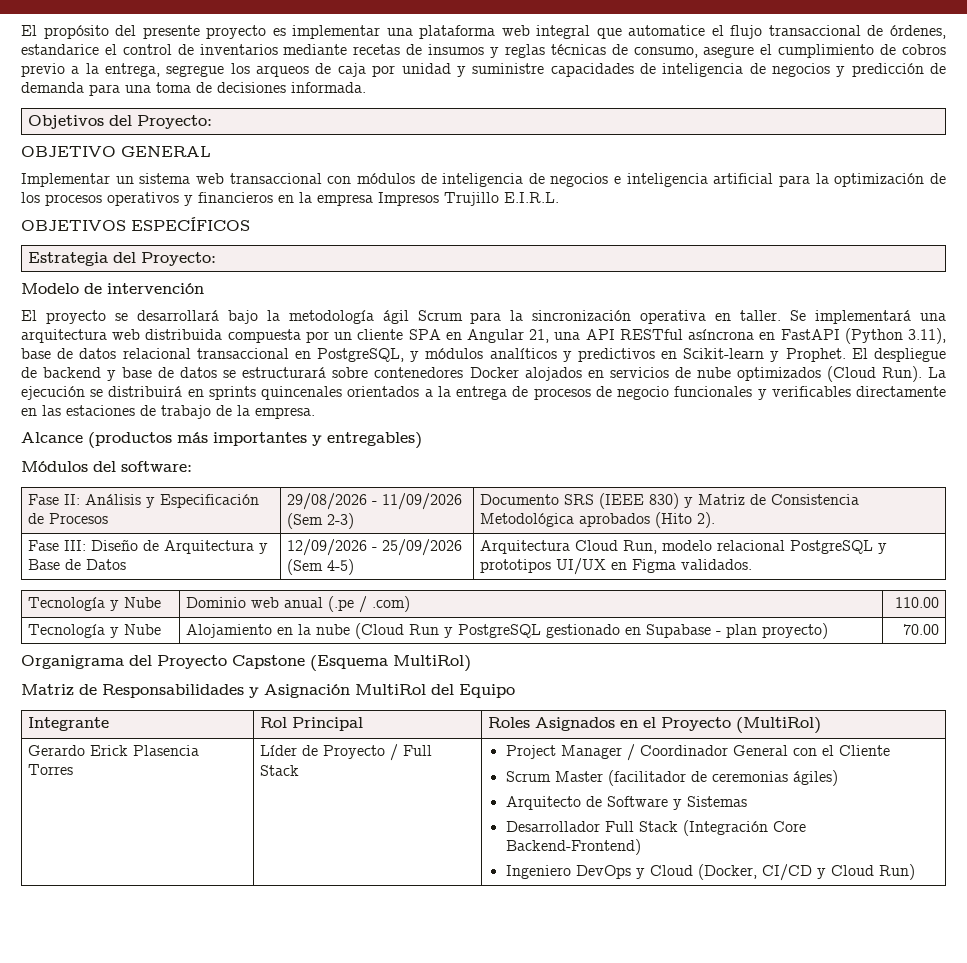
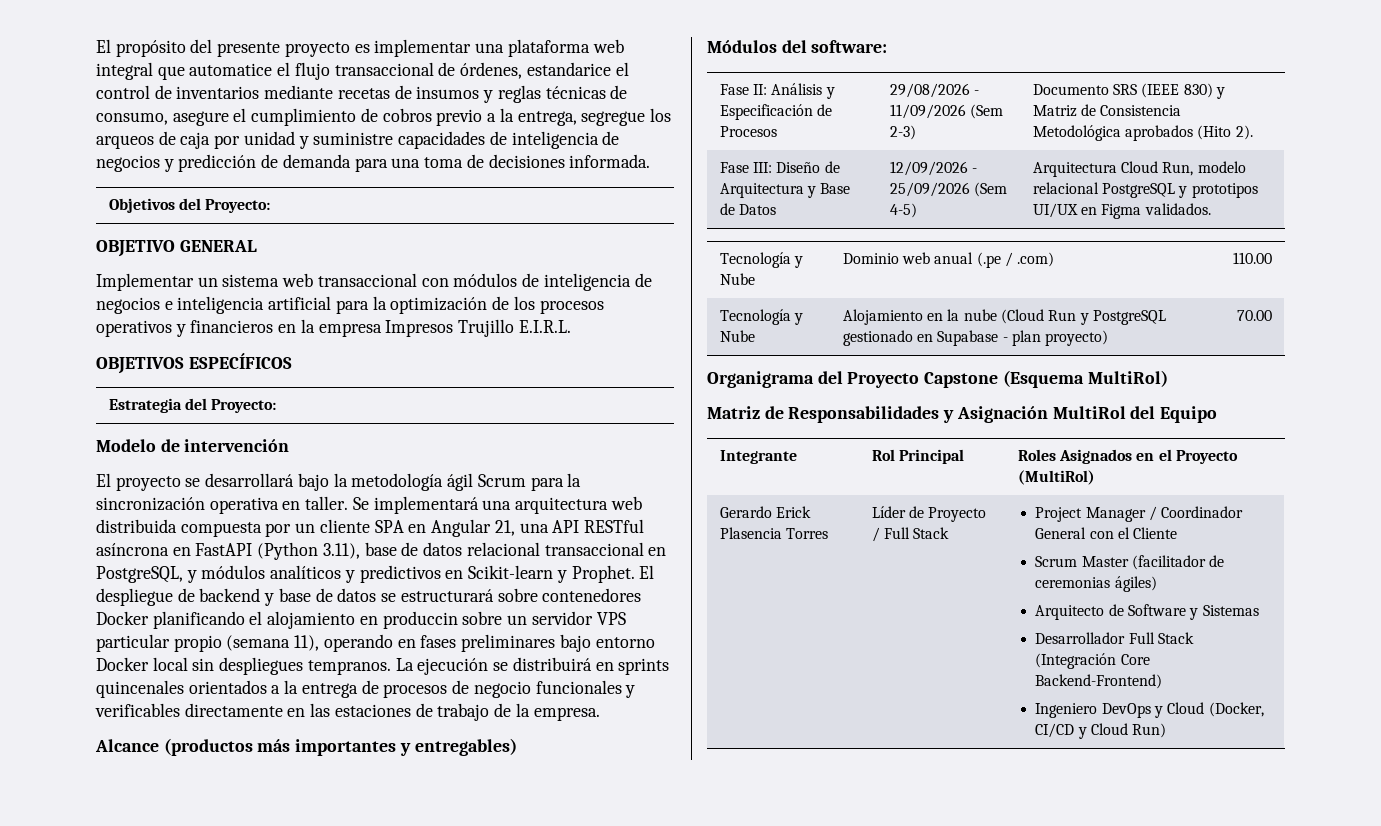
[524,366,922,382] alojados en servicios de nube optimizados (Cloud Run). -> [152,611,626,629] [96,634,655,652] [96,657,391,675] planificando el alojamiento en produccin sobre un servidor VPS particular propio (semana 11), operando en fases preliminares bajo entorno Docker local sin despliegues tempranos.

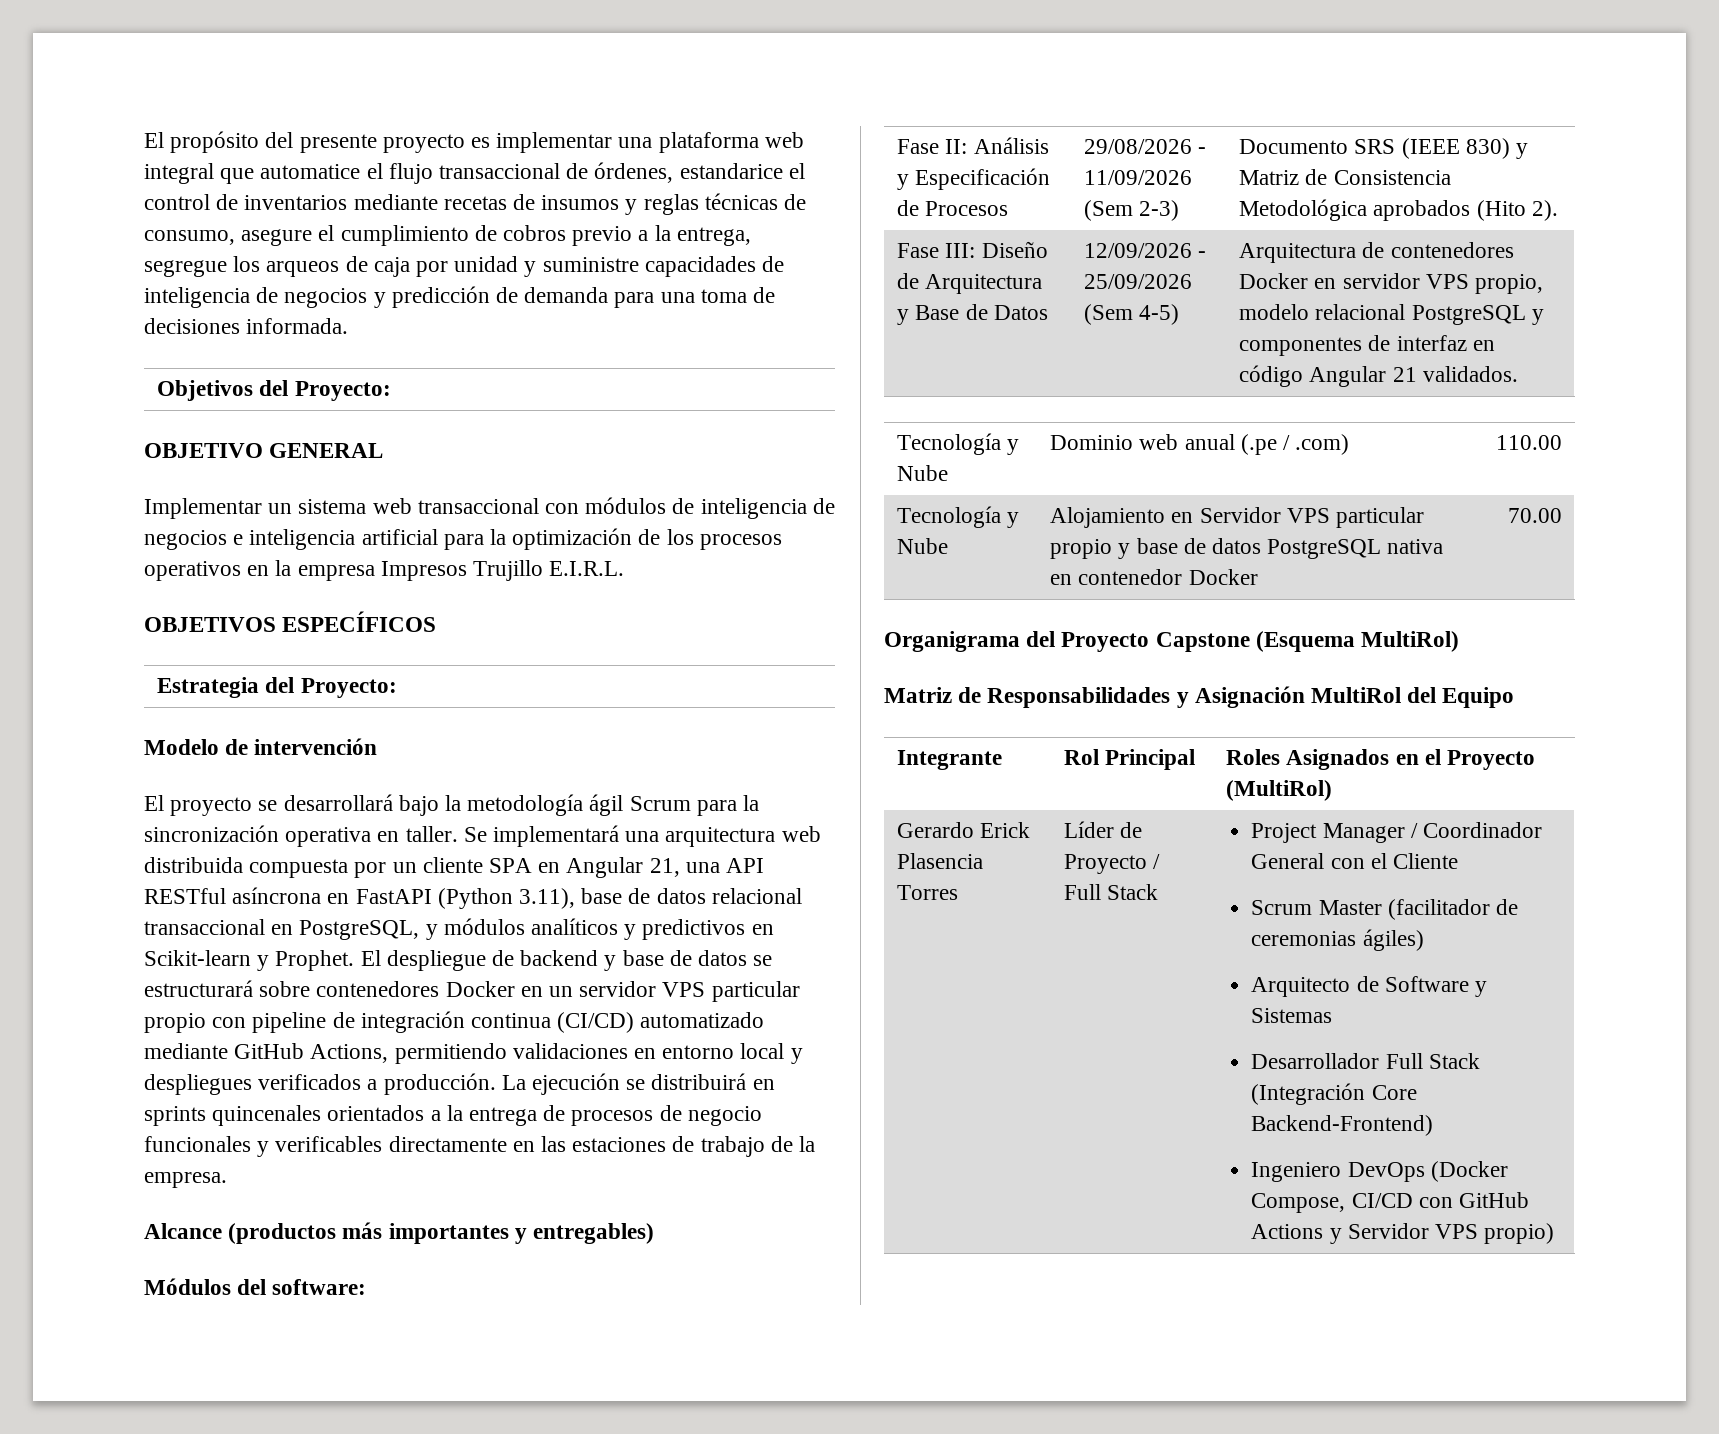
[175,320,274,337] y financieros -> (241, 571) none
[152,611,503,629] planificando el alojamiento en produccin sobre -> [520,986,543,997] en
[226,634,655,652] [96,657,391,675] (semana 11), operando en fases preliminares bajo entorno Docker local sin despliegues tempranos. -> [212,1011,765,1033] [144,1043,803,1064] [144,1073,496,1095] con pipeline de integración continua (CI/CD) automatizado mediante GitHub Actions, permitiendo validaciones en entorno local y despliegues verificados a producción.
[1120,161,1246,176] [1032,182,1258,198] [1032,203,1142,219] Cloud Run, modelo relacional PostgreSQL y prototipos UI/UX en Figma -> [1362,242,1514,258] [1239,273,1543,294] [1239,304,1544,325] [1239,335,1495,356] [1239,365,1417,387] de contenedores Docker en servidor VPS propio, modelo relacional PostgreSQL y componentes de interfaz en código Angular 21
[947,309,1166,325] [842,330,1109,346] la nube (Cloud Run y PostgreSQL gestionado en Supabase - plan proyecto) -> [1199,507,1424,528] [1050,538,1444,559] [1050,569,1258,585] Servidor VPS particular propio y base de datos PostgreSQL nativa en contenedor Docker
[1153,702,1264,718] [1035,723,1167,739] y Cloud (Docker, CI/CD y Cloud Run) -> [1430,1161,1508,1182] [1251,1192,1530,1213] [1251,1223,1555,1244] (Docker Compose, CI/CD con GitHub Actions y Servidor VPS propio)

